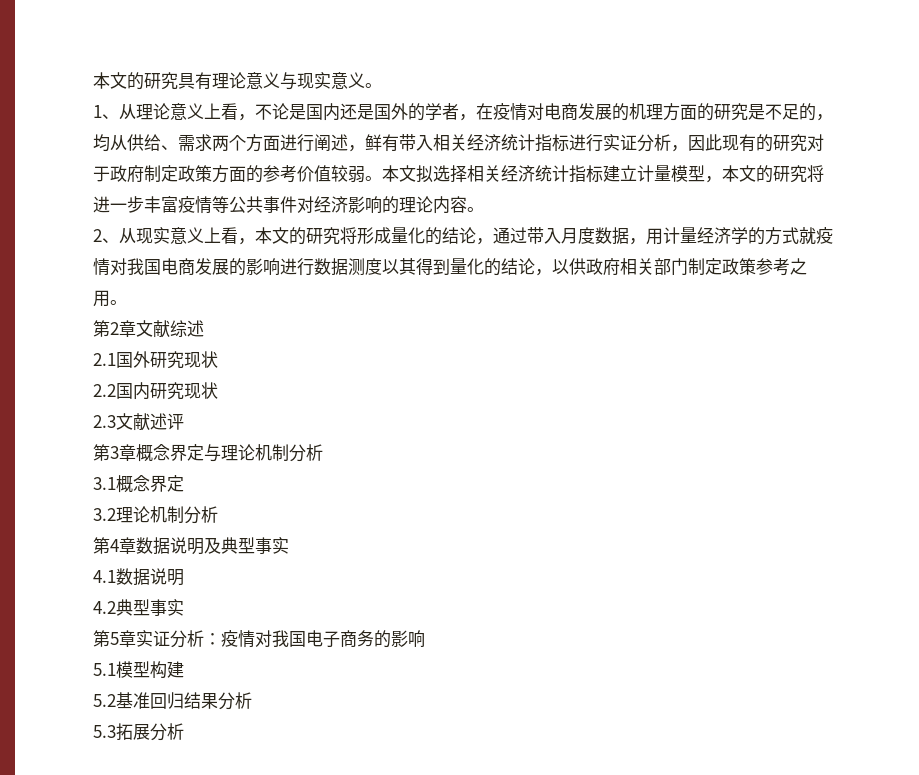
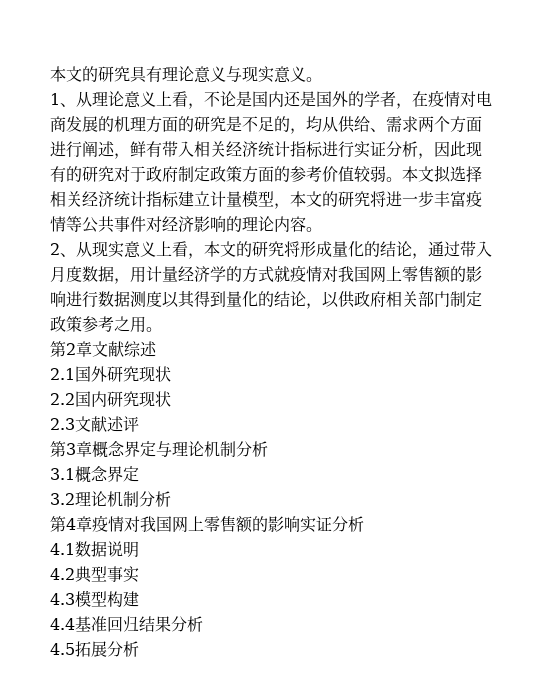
[161,258,229,275] 电商发展 -> [370,266,451,283] 网上零售额
[136,537,289,555] 数据说明及典型事实 -> [92,515,364,533] 疫情对我国网上零售额的影响实证分析
[93,630,425,648] [93,663,116,676] 第5章实证分析：疫情对我国电子商务的影响 // 5.1 -> [50,593,75,605] 4.3
[93,694,116,707] 5.2 -> [50,618,75,630] 4.4
[93,725,116,738] 5.3 -> [50,643,75,655] 4.5

